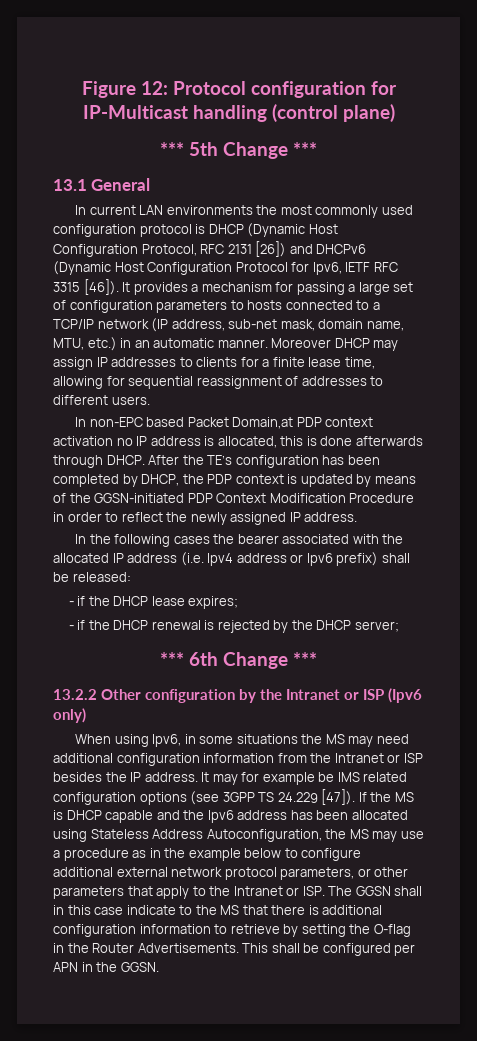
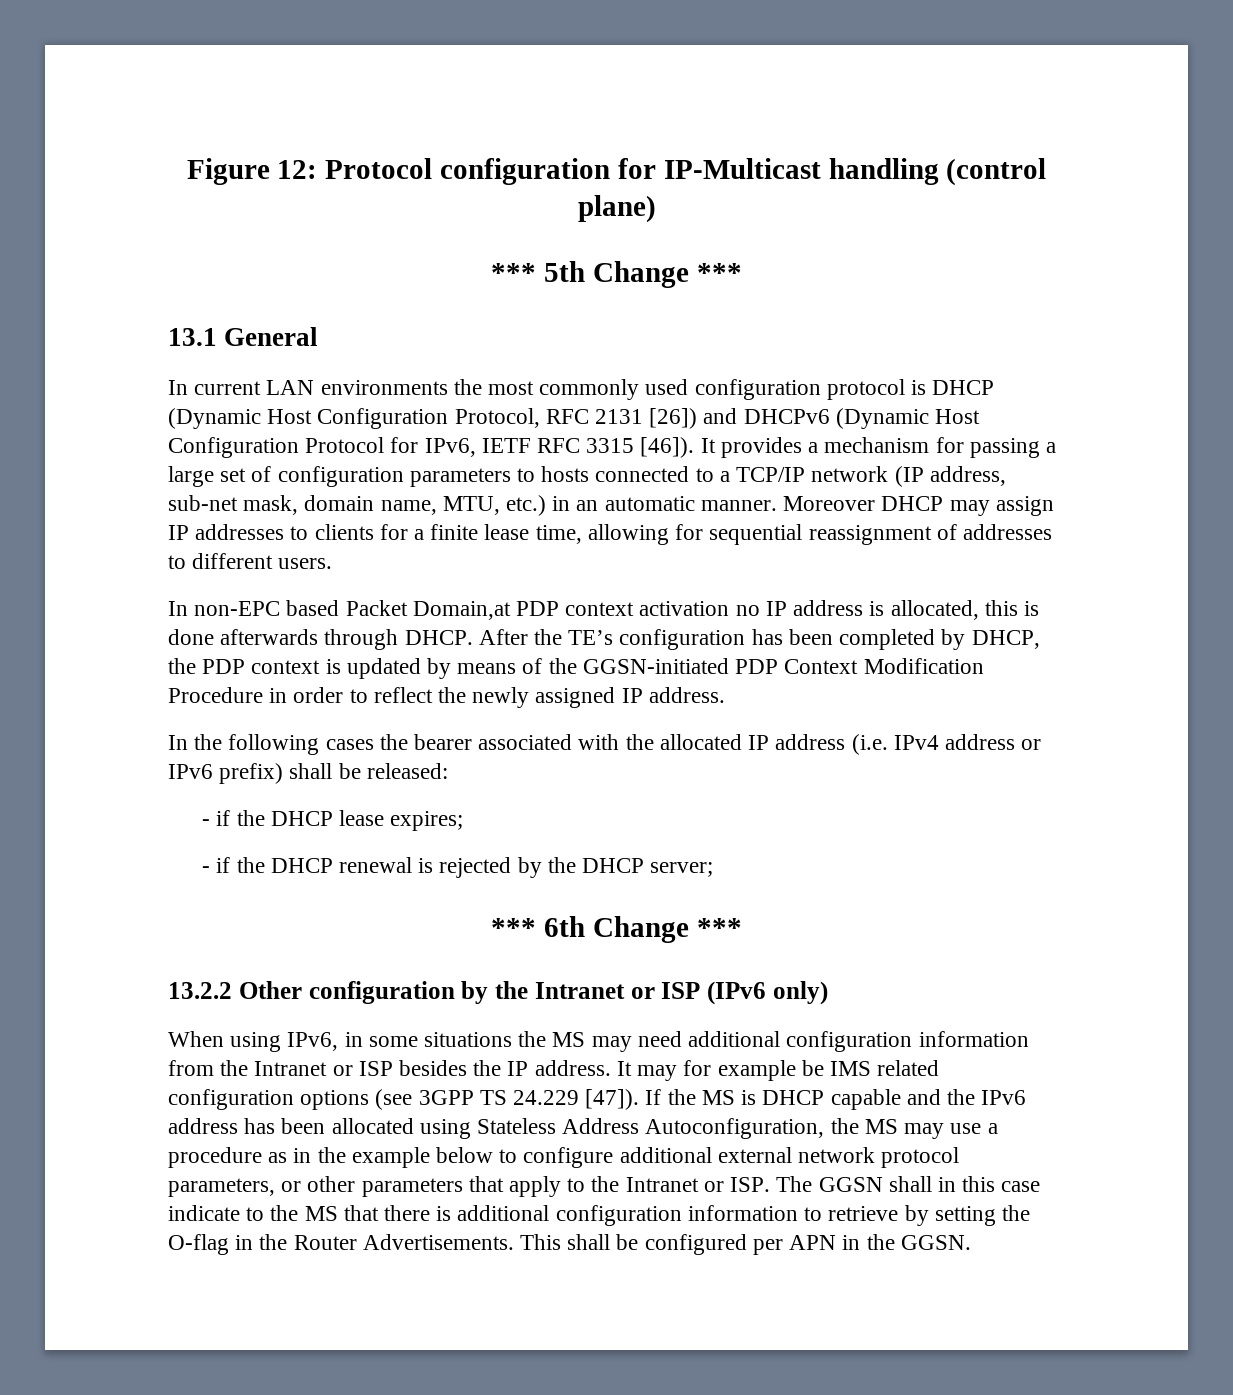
[312,262,342,275] Ipv6, -> [424,438,476,457] IPv6,
[207,553,234,566] Ipv4 -> [893,735,939,750] IPv4
[306,553,333,566] Ipv6 -> [168,764,213,779] IPv6
[388,688,423,703] (Ipv6 -> [707,981,766,1005] (IPv6
[152,734,182,747] Ipv6, -> [287,1032,339,1051] IPv6,
[207,810,234,823] Ipv6 -> [981,1090,1027,1105] IPv6

